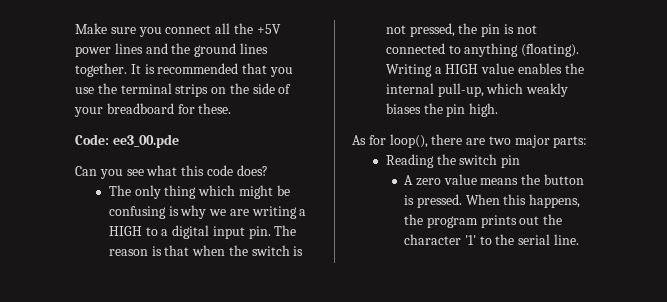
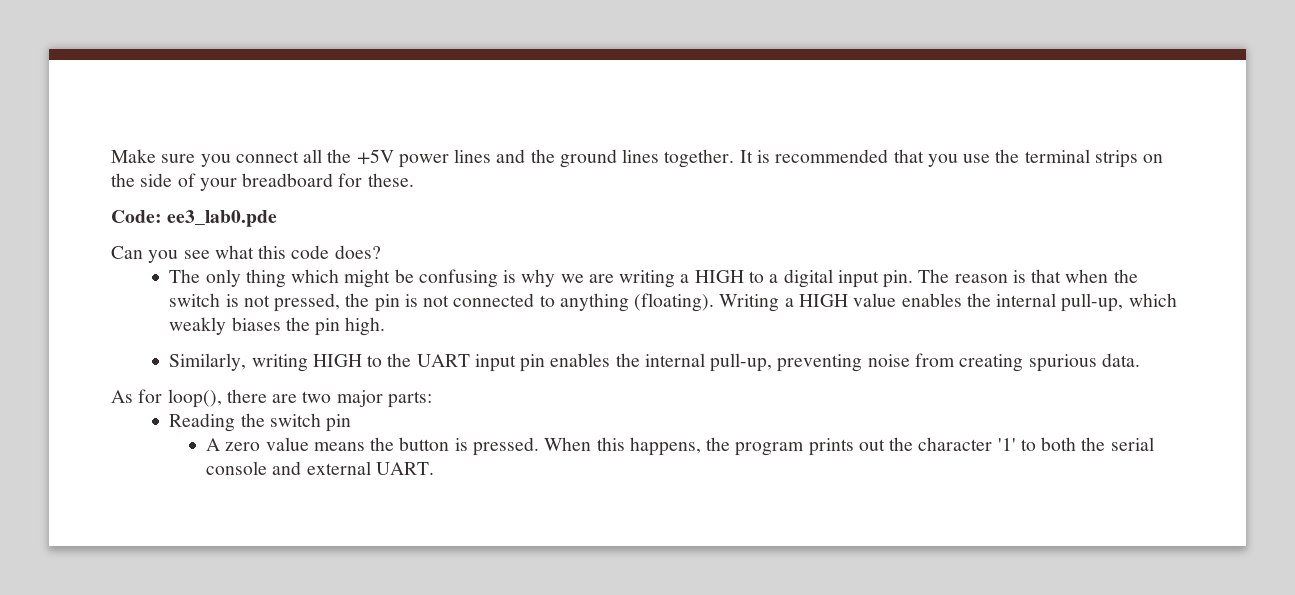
[112,134,179,148] ee3_00.pde -> [167,210,278,227] ee3_lab0.pde
(499, 110) none -> [169,353,1140,372] // Similarly, writing HIGH to the UART input pin enables the internal pull-up, preventing noise from creating spurious data.
(492, 240) none -> [1041,437,1077,451] both
[554,234,580,245] line. -> [206,461,434,475] console and external UART.

